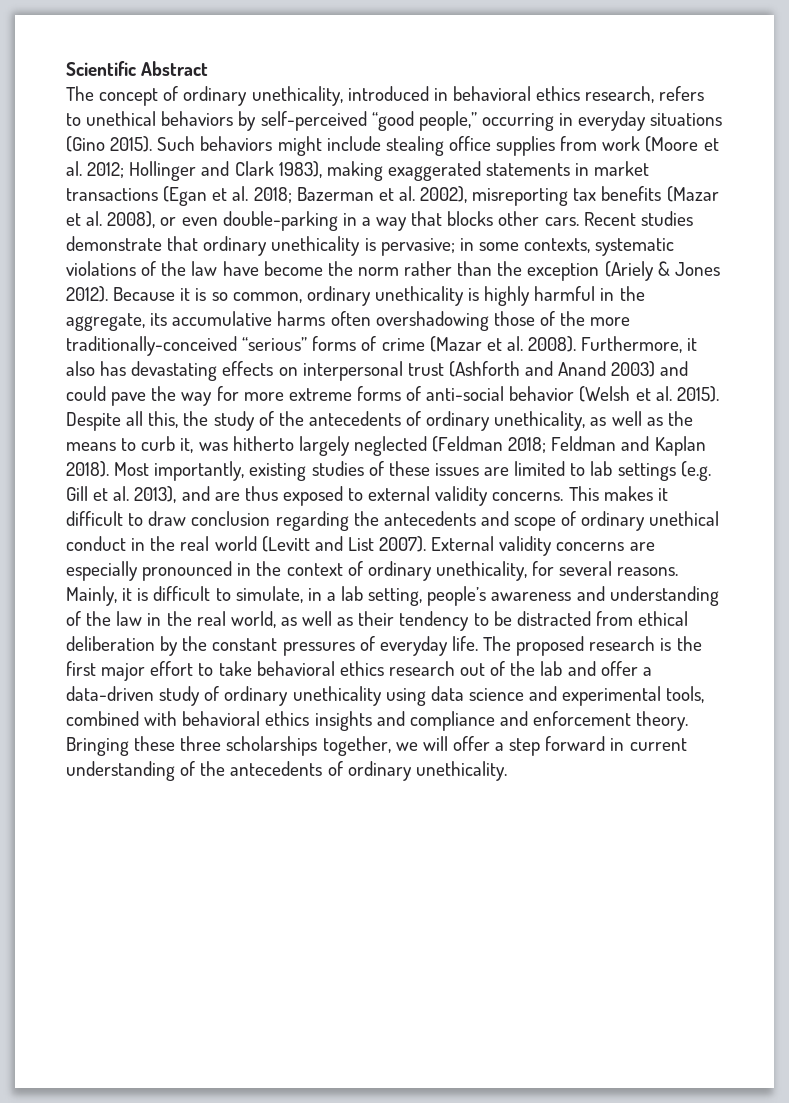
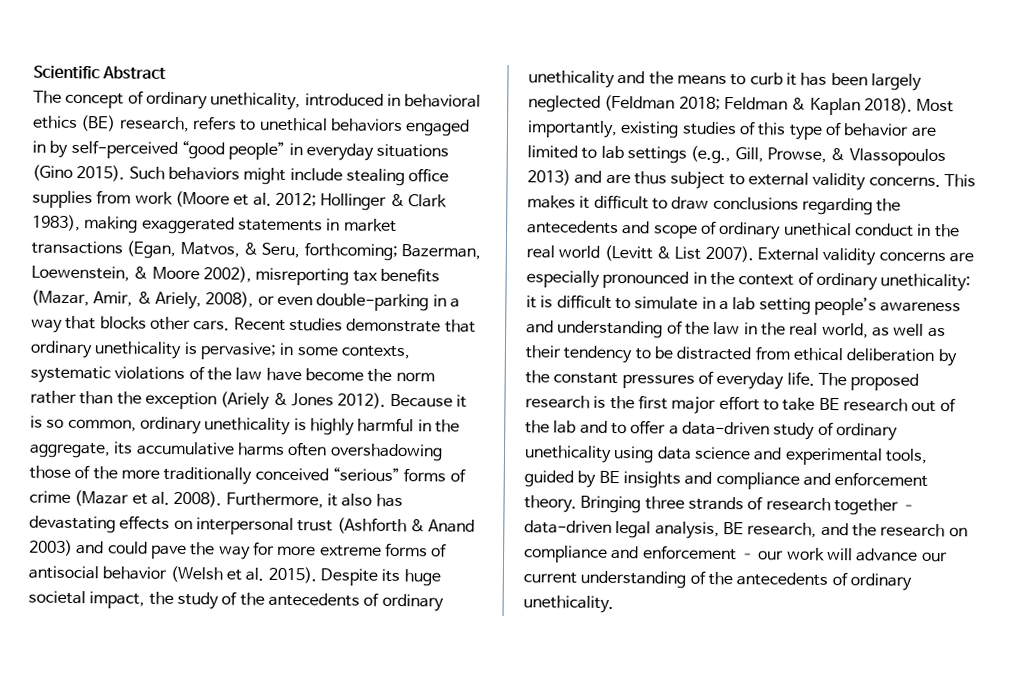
(581, 93) none -> [80,115,117,132] (BE)
(234, 118) none -> [405,119,471,137] [32,140,46,153] engaged in
[418,111,554,131] people,” occurring -> [228,141,286,160] people”
[201,161,230,176] and -> [389,193,405,207] &
[163,186,719,206] [66,211,103,226] (Egan et al. 2018; Bazerman et al. 2002), misreporting tax benefits (Mazar et al. -> [126,240,481,262] [31,265,440,286] [31,289,202,310] (Egan, Matvos, & Seru, forthcoming; Bazerman, Loewenstein, & Moore 2002), misreporting tax benefits (Mazar, Amir, & Ariely,
[66,336,237,356] traditionally-conceived -> [163,466,329,485] traditionally conceived
[525,361,554,376] and -> [409,519,425,532] &
[426,386,505,401] anti-social -> [28,565,99,580] antisocial
[126,411,179,428] all this, -> [381,568,441,587] [28,590,146,609] its huge societal impact,
[494,411,663,431] unethicality, as well as -> [528,70,646,89] unethicality and
[180,436,294,453] it, was hitherto -> [785,72,868,86] it has been
[621,436,650,451] and -> [791,97,807,110] &
[388,461,479,476] these issues -> [757,121,910,140] this type of behavior
[680,461,711,481] [66,486,177,503] (e.g. Gill et al. 2013), -> [690,145,946,167] [527,169,571,186] (e.g., Gill, Prowse, & Vlassopoulos 2013)
[282,486,343,506] exposed -> [670,171,726,190] subject
[191,511,271,526] conclusion -> [712,196,799,211] conclusions
[314,536,343,551] and -> [655,246,671,259] &
[435,561,679,581] [66,586,117,606] unethicality, for several reasons. Mainly, -> [880,273,972,292] unethicality:
[235,586,303,603] simulate, -> [634,296,699,310] simulate
[368,588,423,606] setting, -> [758,297,811,315] setting
[256,661,384,676] behavioral ethics -> [818,397,840,411] BE
(596, 668) none -> [610,422,627,435] to
[66,711,310,726] combined with behavioral ethics -> [524,470,620,488] guided by BE
[134,736,625,756] these three scholarships together, we will offer a step forward in -> [644,496,917,516] [524,520,968,539] [523,545,948,563] three strands of research together – data-driven legal analysis, BE research, and the research on compliance and enforcement – our work will advance our

